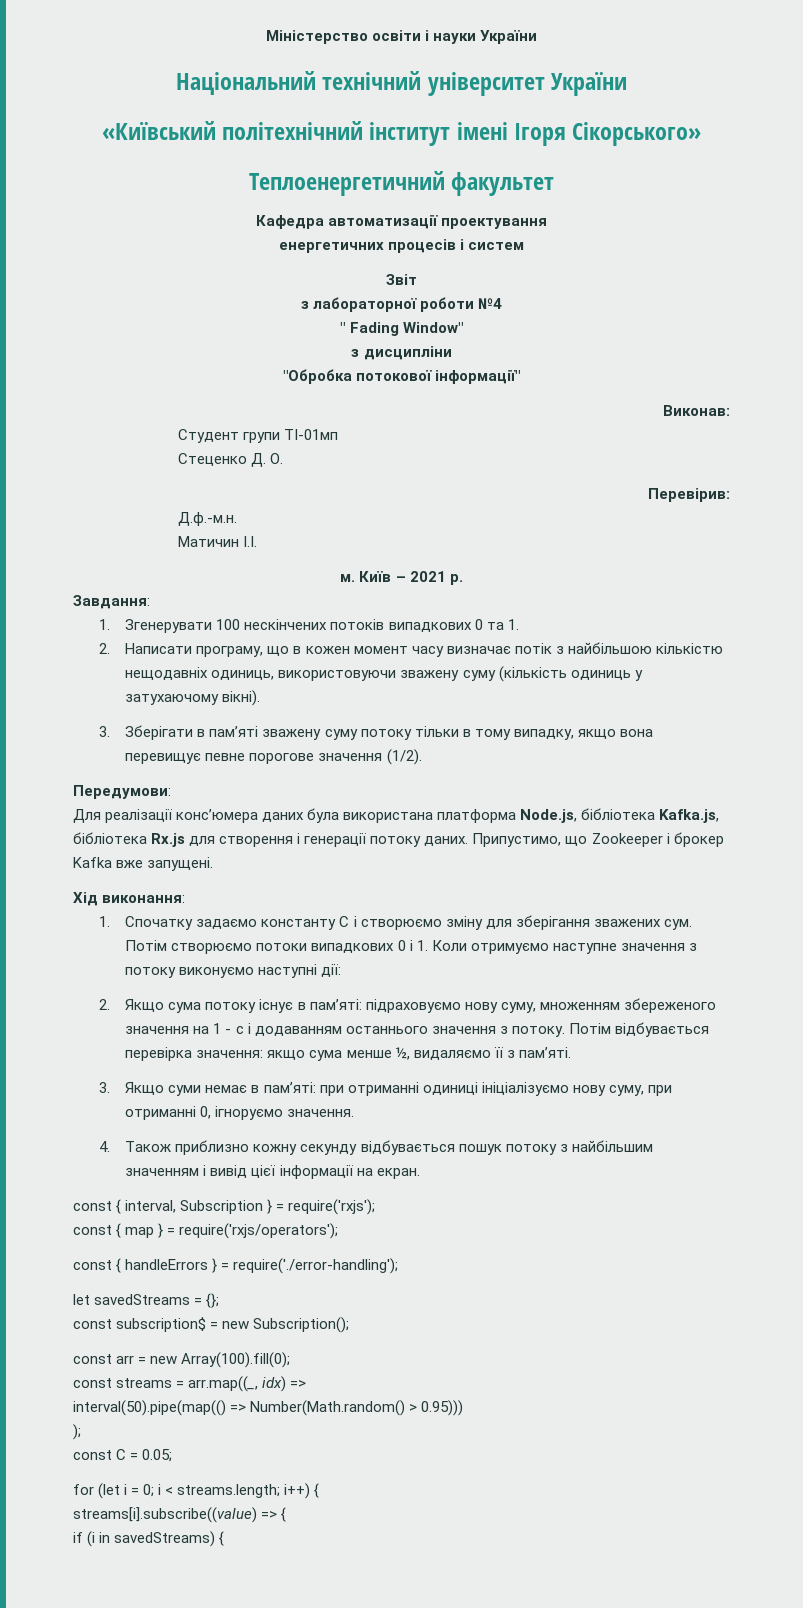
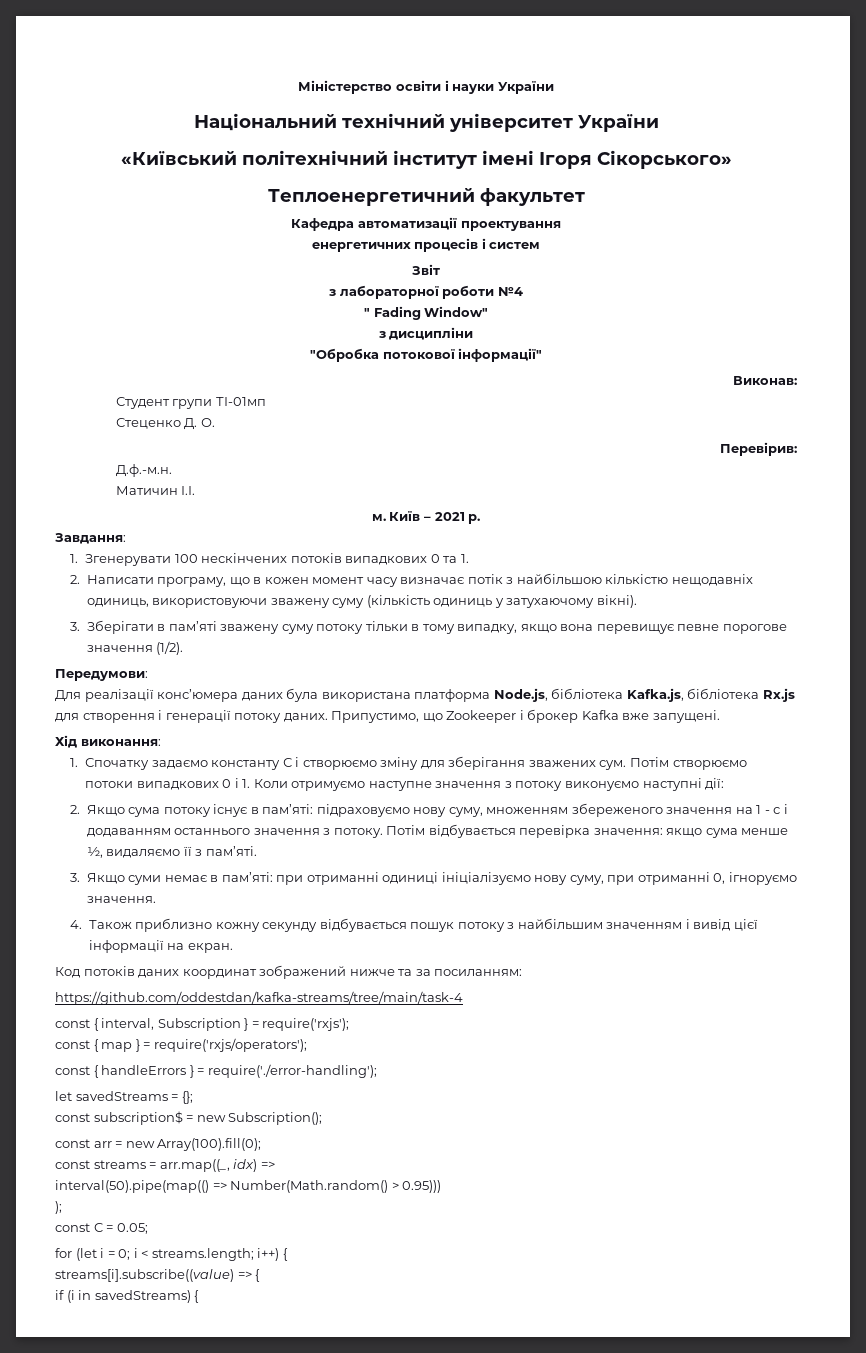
(420, 1173) none -> [55,965,523,979] [55,991,463,1005] // Код потоків даних координат зображений нижче та за посиланням: // https://github.com/oddestdan/kafka-streams/tree/main/task-4

